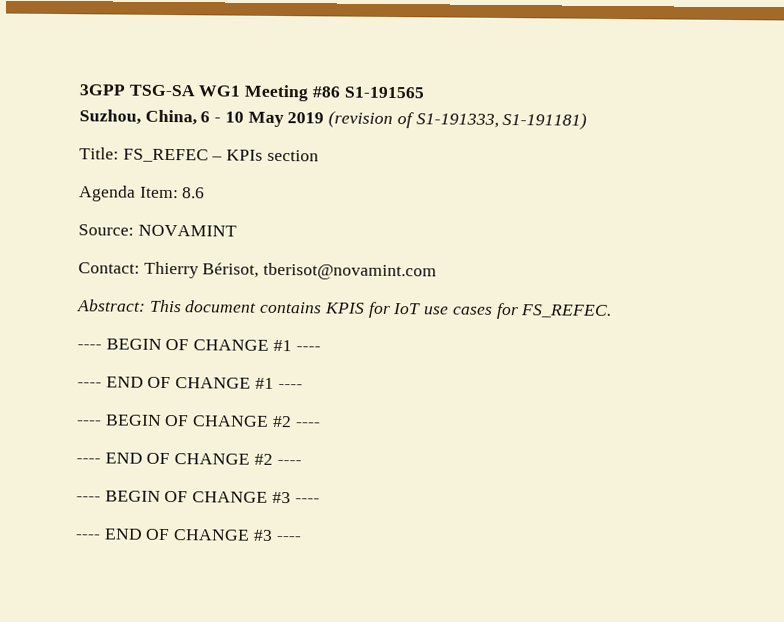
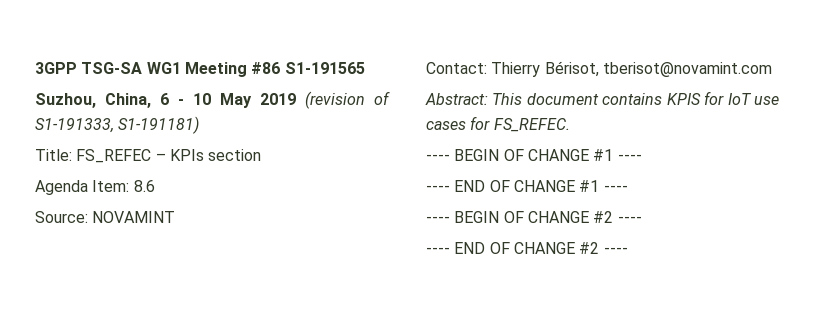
[76,490,320,504] [75,528,301,542] // ---- BEGIN OF CHANGE #3 ---- // ---- END OF CHANGE #3 ---- -> (628, 250) none

